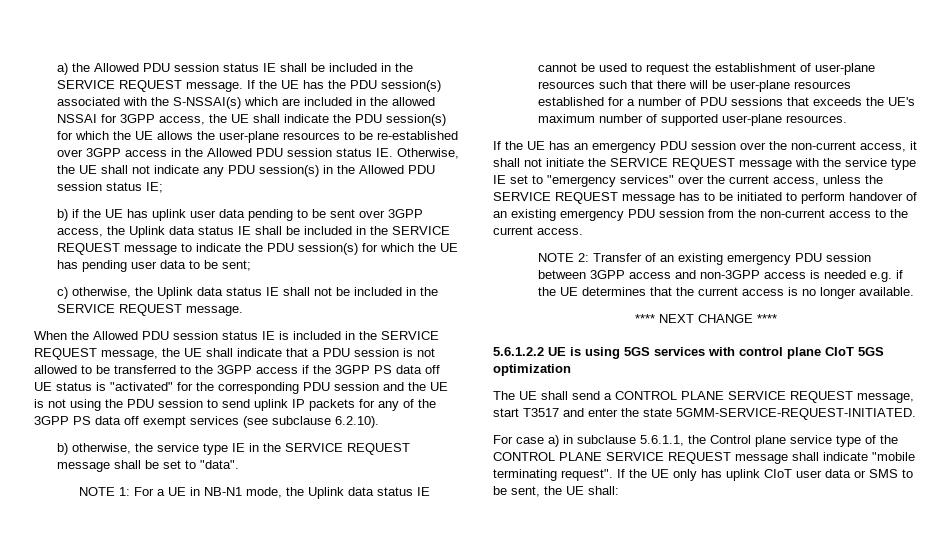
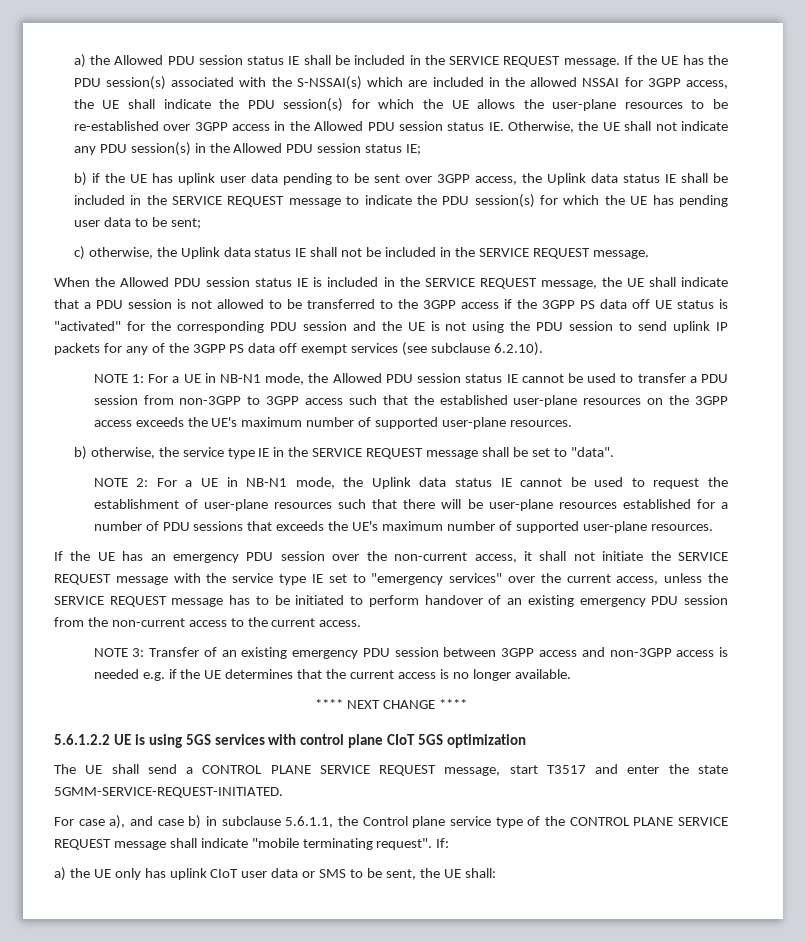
(379, 422) none -> [93,373,729,385] [93,395,728,407] [93,417,572,429] // NOTE 1: For a UE in NB-N1 mode, the Allowed PDU session status IE cannot be used to transfer a PDU session from non-3GPP to 3GPP access such that the established user-plane resources on the 3GPP access exceeds the UE's maximum number of supported user-plane resources.
[119,487,131,496] 1: -> [136,478,149,487] 2:
[578,253,590,262] 2: -> [132,648,145,657] 3:
[548,435,559,447] a) -> [109,815,202,829] a), and case b)
[617,469,625,478] If -> [436,838,450,848] [54,867,66,881] If: // a)

